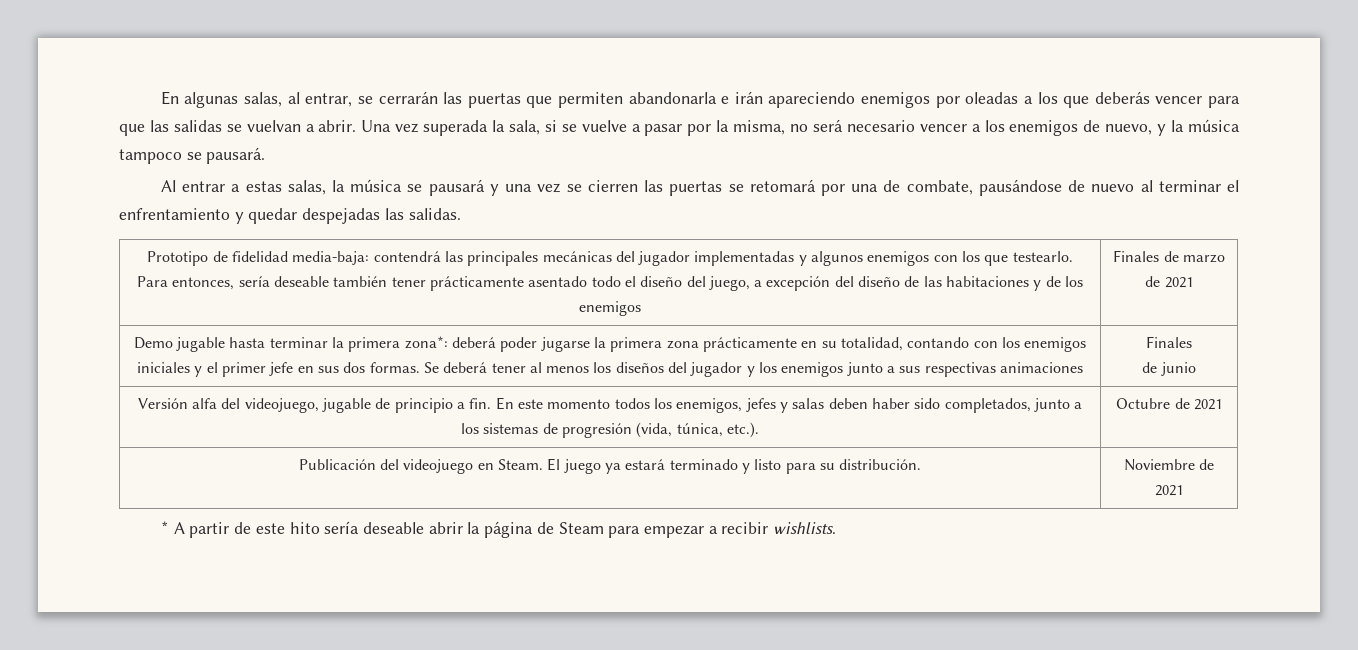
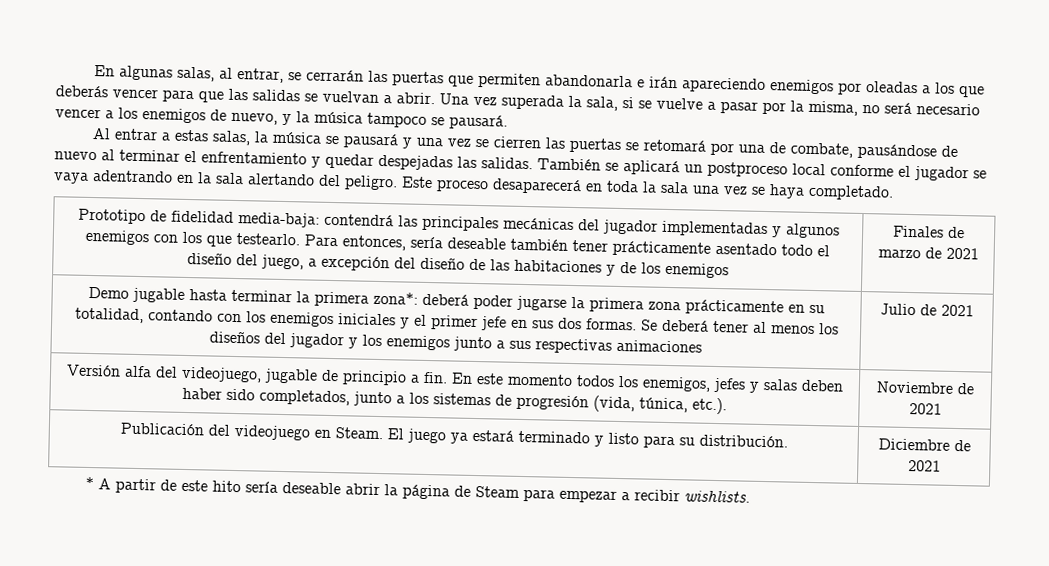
(461, 214) none -> [537,158,987,182] [53,170,894,201] También se aplicará un postproceso local conforme el jugador se vaya adentrando en la sala alertando del peligro. Este proceso desaparecerá en toda la sala una vez se haya completado.
[1146,336,1192,348] [1142,362,1196,376] Finales // de junio -> [880,303,974,317] Julio de 2021
[1116,398,1171,409] Octubre -> [876,381,954,394] Noviembre
[1123,459,1195,471] Noviembre -> [877,438,950,451] Diciembre

